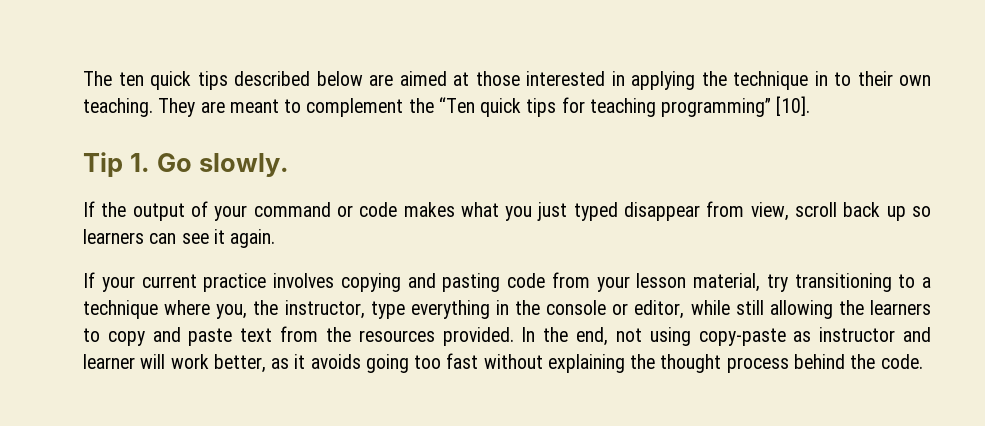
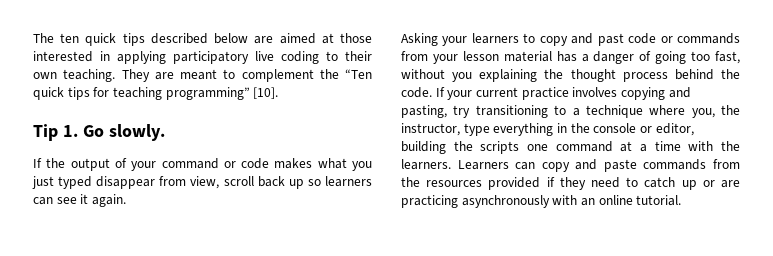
[701,71,828,90] the technique in -> [173,51,319,64] participatory live coding
(276, 238) none -> [401,33,740,46] [401,51,740,64] [401,69,740,82] [401,87,432,98] Asking your learners to copy and past code or commands from your lesson material has a danger of going too fast, without you explaining the thought process behind the code.
[442,272,760,292] pasting code from your lesson material, -> [401,105,447,118] pasting,
[690,300,931,319] [83,328,100,342] while still allowing the learners to -> [401,141,740,154] [401,159,536,170] building the scripts one command at a time with the learners. Learners can
[240,328,273,342] text -> [643,159,707,170] commands
[442,327,932,346] [83,353,923,373] provided. In the end, not using copy-paste as instructor and learner will work better, as it avoids going too fast without explaining the thought process behind the code. -> [488,177,740,190] [401,195,682,208] provided if they need to catch up or are practicing asynchronously with an online tutorial.

